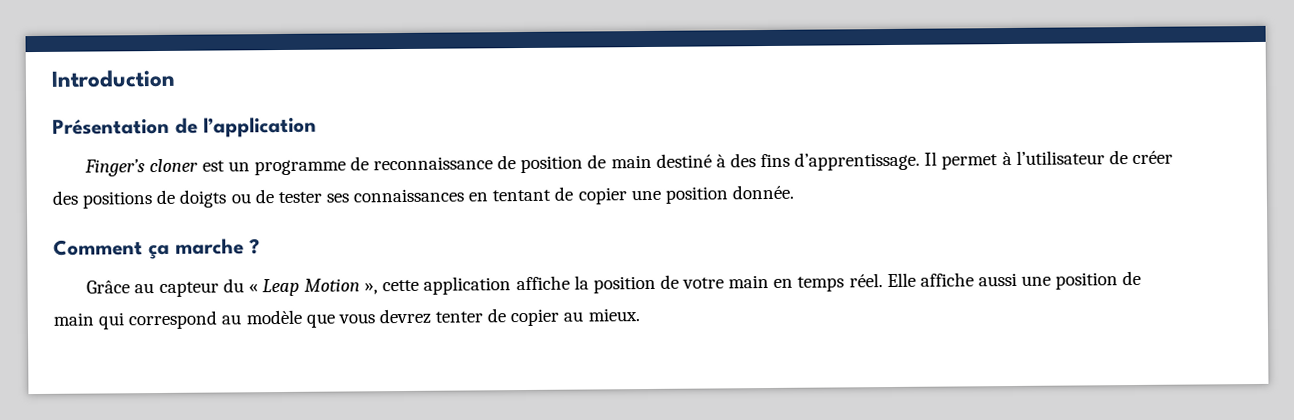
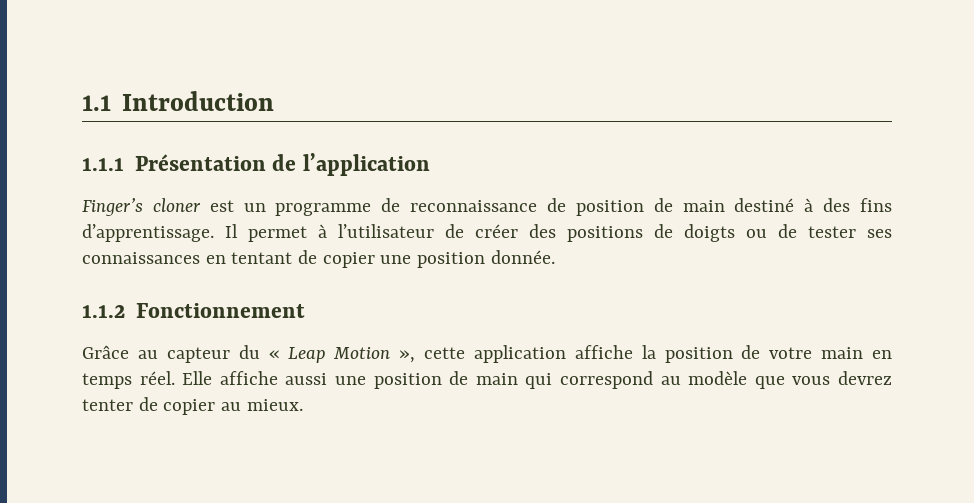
(51, 78) none -> [82,95,111,111] 1.1
(175, 78) none -> [82,158,124,171] 1.1.1
[53,238,260,260] Comment ça marche ? -> [82,303,305,318] 1.1.2 Fonctionnement

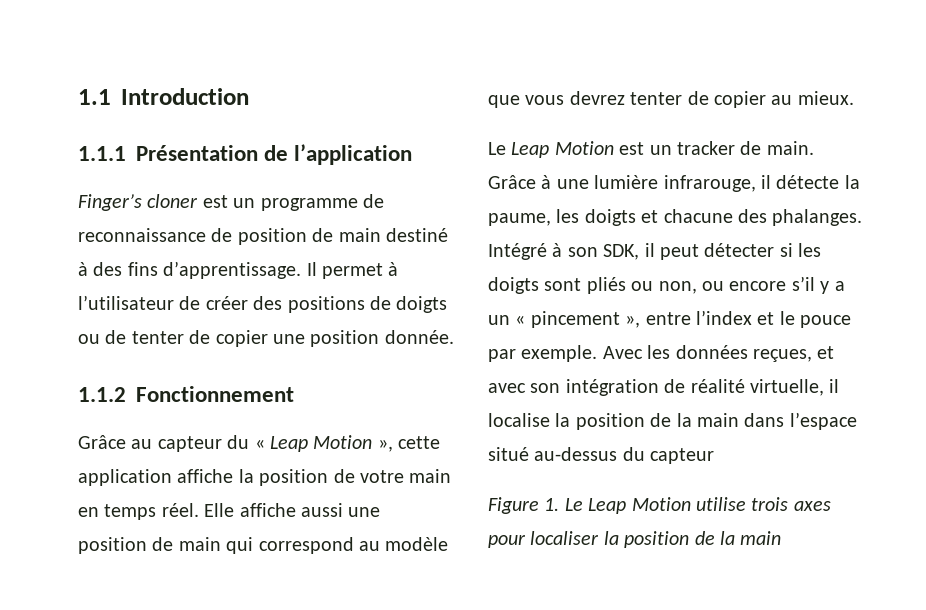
[808,226,892,238] [82,252,293,264] tester ses connaissances en tentant -> [131,331,184,344] tenter
(303, 405) none -> [488,141,814,158] [488,175,860,192] [488,209,863,226] [488,243,822,260] [488,276,845,294] [488,310,852,328] [488,345,835,362] [488,379,840,396] [488,412,857,430] [488,447,715,464] [488,497,831,514] [488,531,782,548] // Le Leap Motion est un tracker de main. Grâce à une lumière infrarouge, il détecte la paume, les doigts et chacune des phalanges. Intégré à son SDK, il peut détecter si les doigts sont pliés ou non, ou encore s’il y a un « pincement », entre l’index et le pouce par exemple. Avec les données reçues, et avec son intégration de réalité virtuelle, il localise la position de la main dans l’espace situé au-dessus du capteur // Figure 1. Le Leap Motion utilise trois axes pour localiser la position de la main

